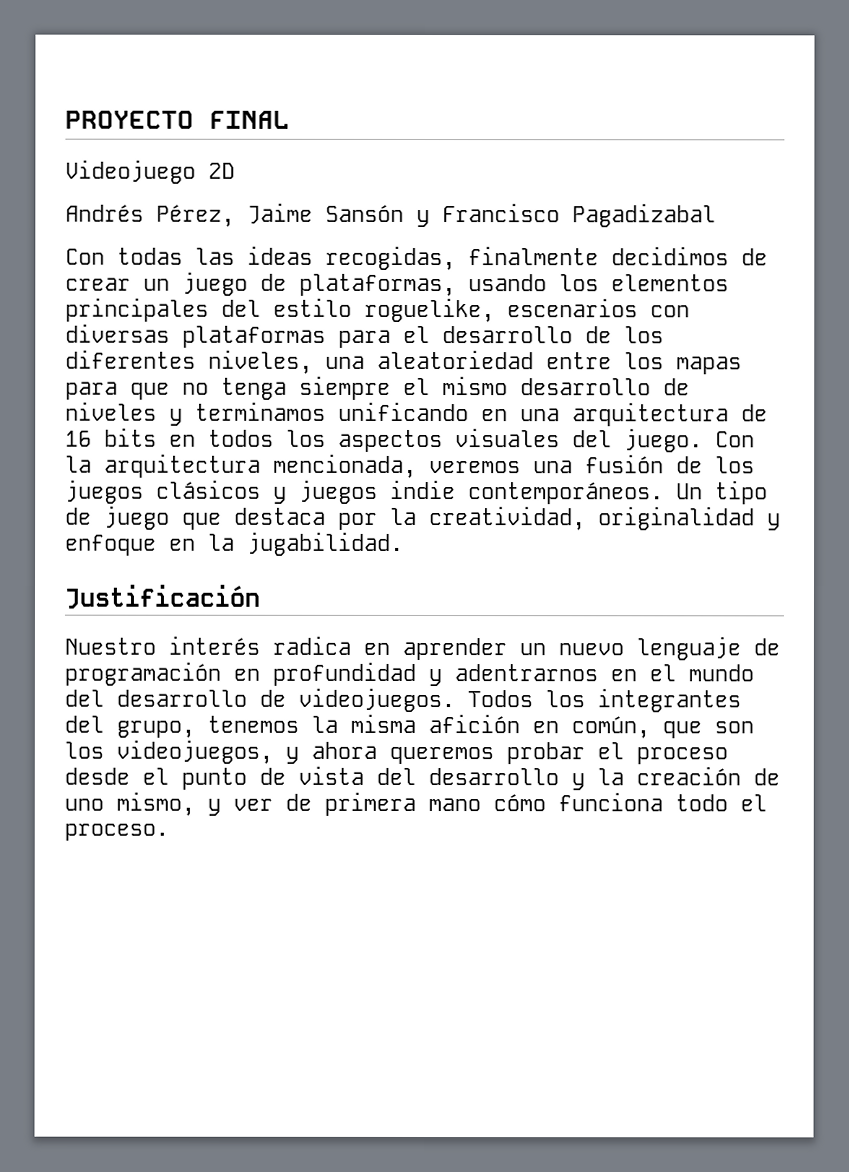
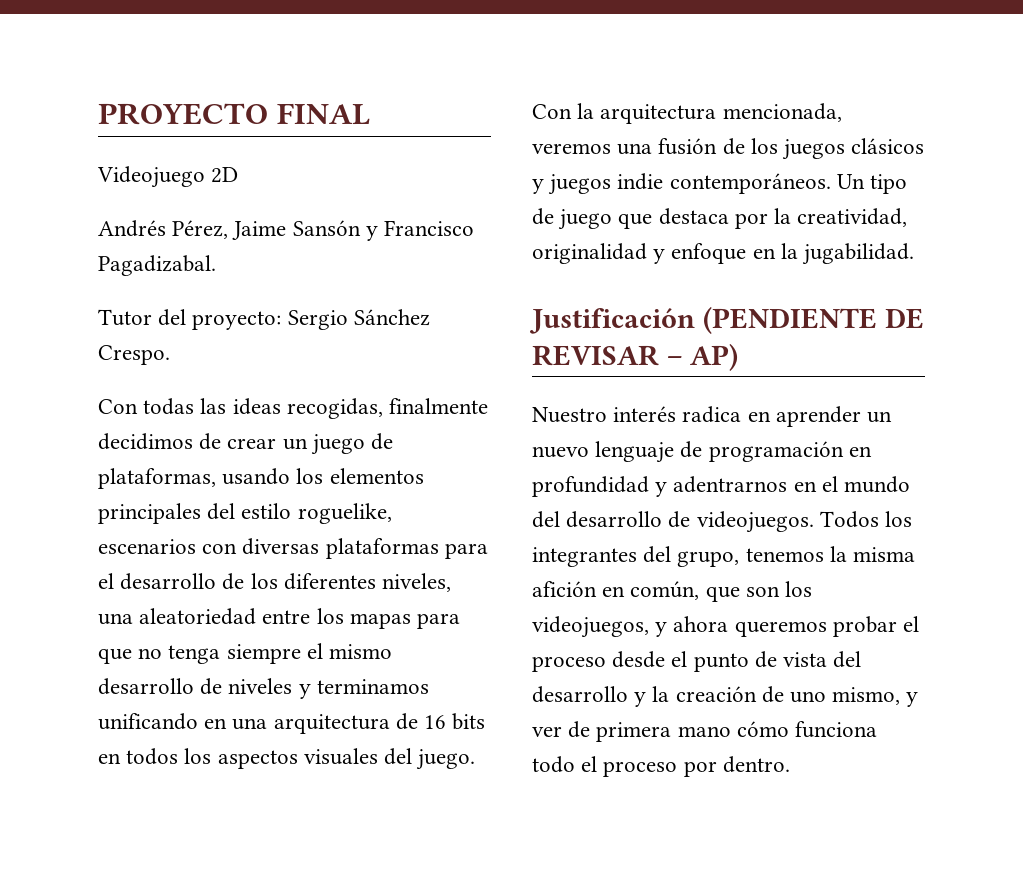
[572,203,716,228] Pagadizabal -> [98,255,216,276] [98,309,430,330] [98,345,170,365] Pagadizabal. // Tutor del proyecto: Sergio Sánchez Crespo.
(261, 596) none -> [702,306,924,334] [532,343,738,371] (PENDIENTE DE REVISAR – AP)
[64,823,169,841] proceso. -> [603,756,790,777] proceso por dentro.

